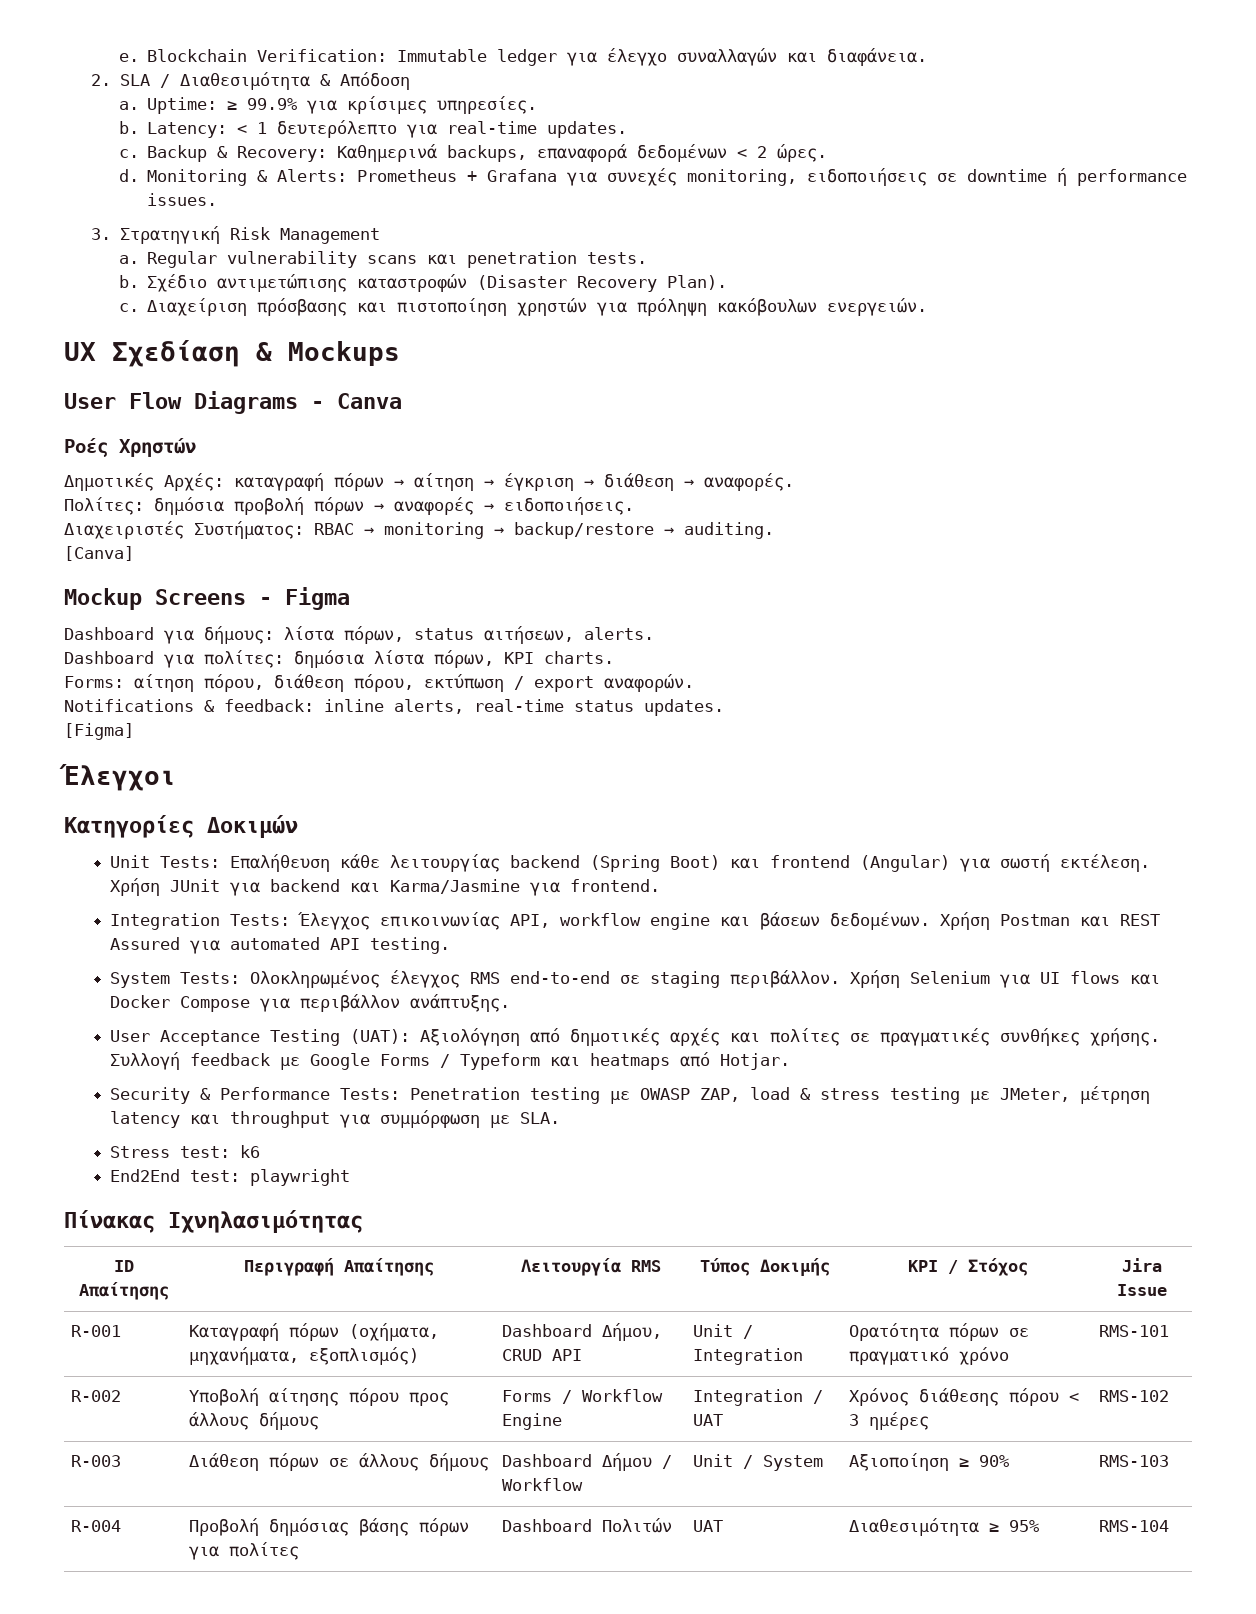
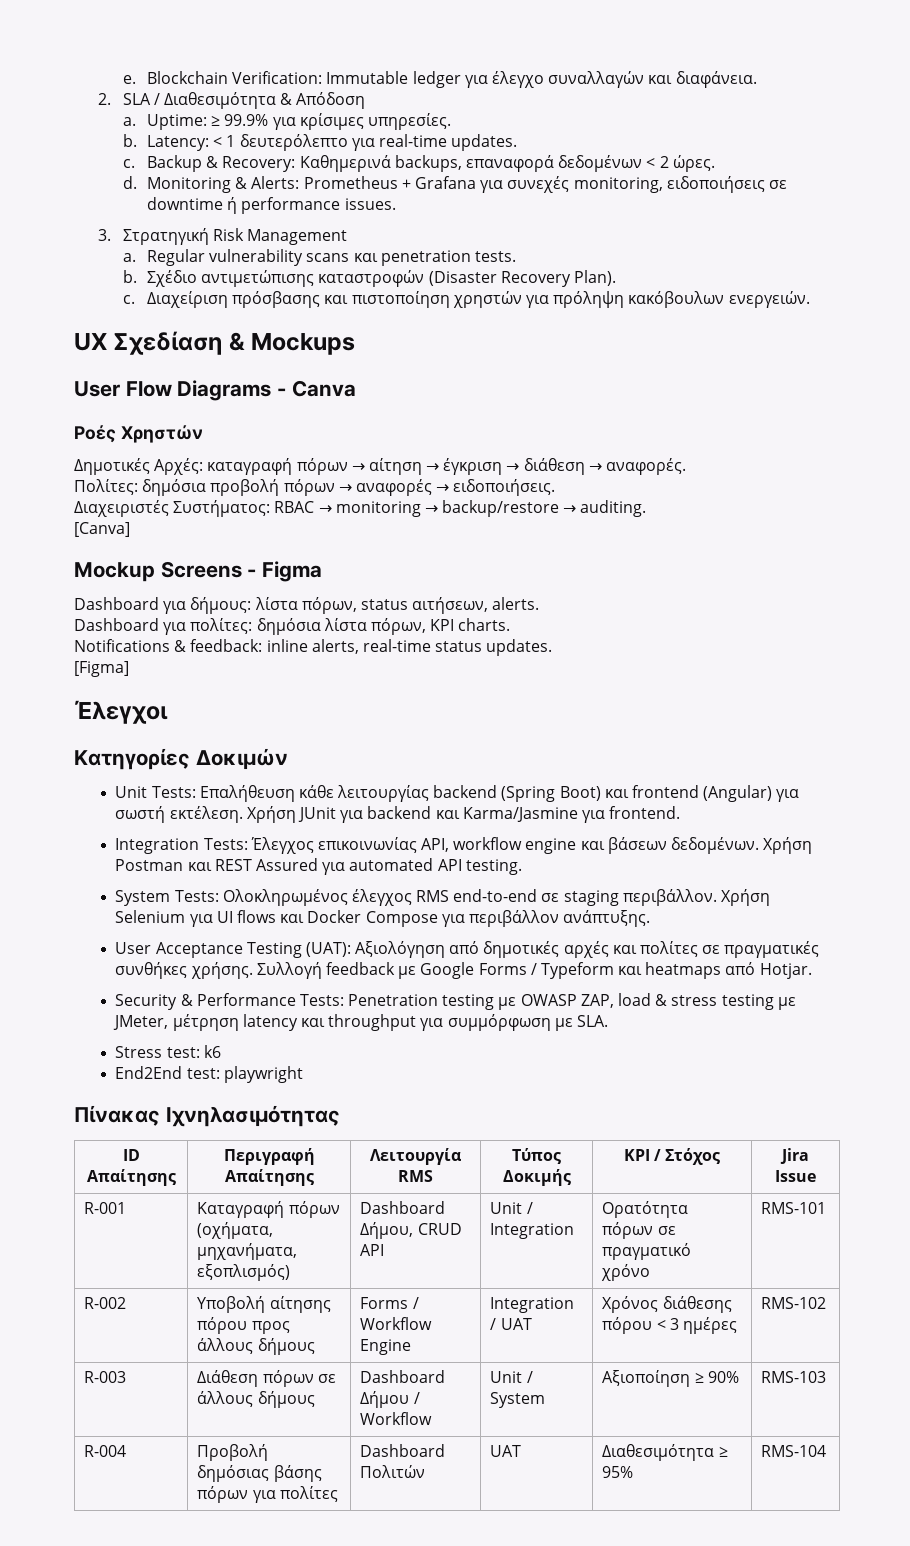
[64,674,694,692] // Forms: αίτηση πόρου, διάθεση πόρου, εκτύπωση / export αναφορών. -> (511, 624) none

